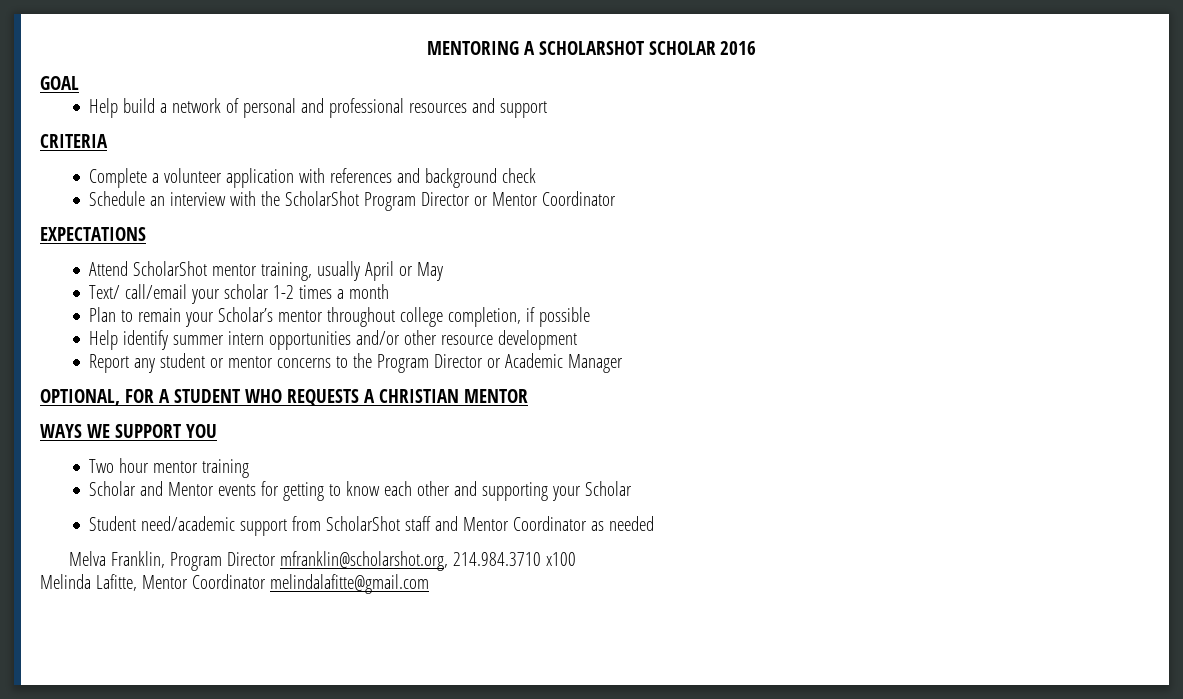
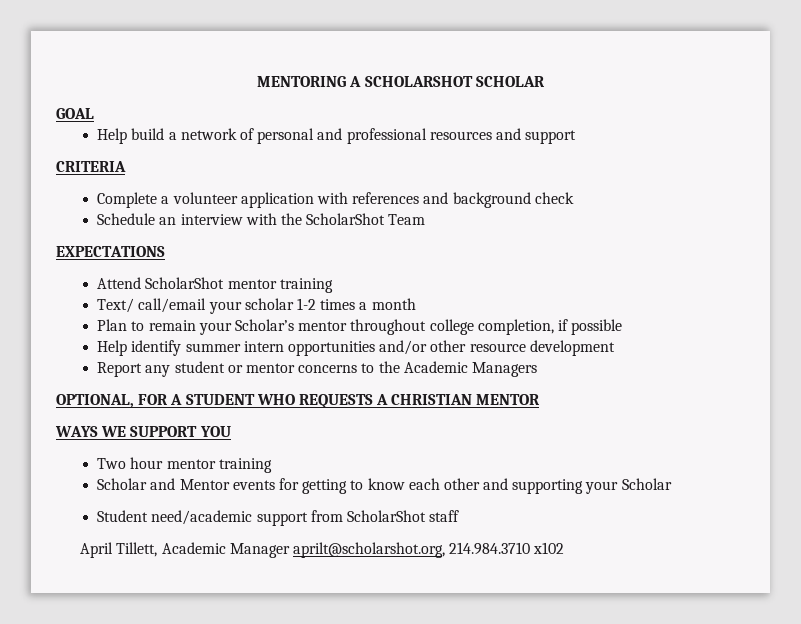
[720,41,757,55] 2016 -> (545, 81) none
[364,191,617,211] Program Director or Mentor Coordinator -> [388,214,426,225] Team
[261,261,444,281] training, usually April or May -> [279,278,333,293] training
[377,353,624,373] Program Director or Academic Manager -> [403,361,537,377] Academic Managers
[435,516,655,531] [69,551,577,571] [40,574,429,594] and Mentor Coordinator as needed // Melva Franklin, Program Director mfranklin@scholarshot.org, 214.984.3710 x100 // Melinda Lafitte, Mentor Coordinator melindalafitte@gmail.com -> [80,542,565,558] // April Tillett, Academic Manager aprilt@scholarshot.org, 214.984.3710 x102

